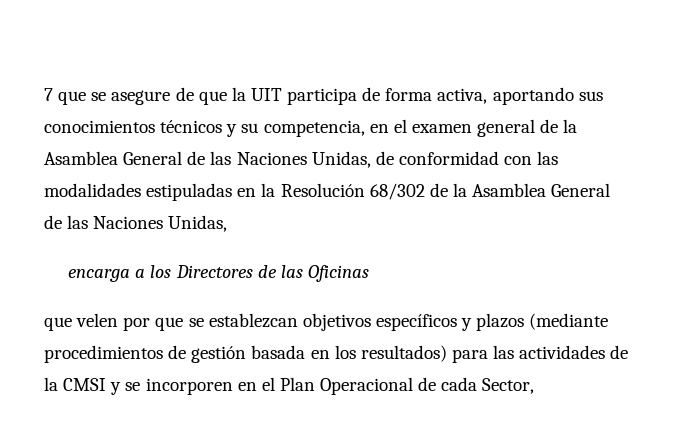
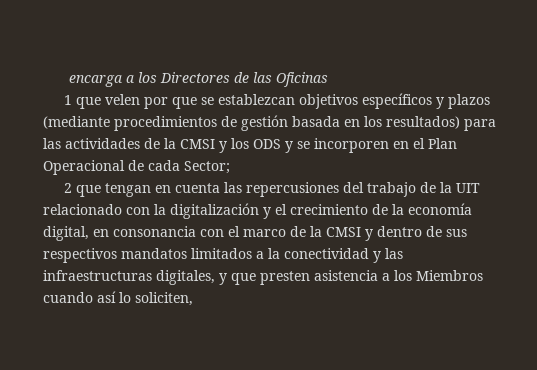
[44,87,603,105] [44,119,578,137] [44,151,559,168] [44,183,611,201] [44,215,228,232] 7 que se asegure de que la UIT participa de forma activa, aportando sus conocimientos técnicos y su competencia, en el examen general de la Asamblea General de las Naciones Unidas, de conformidad con las modalidades estipuladas en la Resolución 68/302 de la Asamblea General de las Naciones Unidas, // -> (68, 81) none
(369, 273) none -> [63,95,72,105] 1
(122, 388) none -> [231,138,293,153] los ODS y
[482,378,535,394] Sector, -> [184,161,230,174] [63,182,480,197] [43,203,472,219] [43,226,467,241] [43,248,403,263] [43,270,483,285] [43,291,193,306] Sector; // 2 que tengan en cuenta las repercusiones del trabajo de la UIT relacionado con la digitalización y el crecimiento de la economía digital, en consonancia con el marco de la CMSI y dentro de sus respectivos mandatos limitados a la conectividad y las infraestructuras digitales, y que presten asistencia a los Miembros cuando así lo soliciten,

